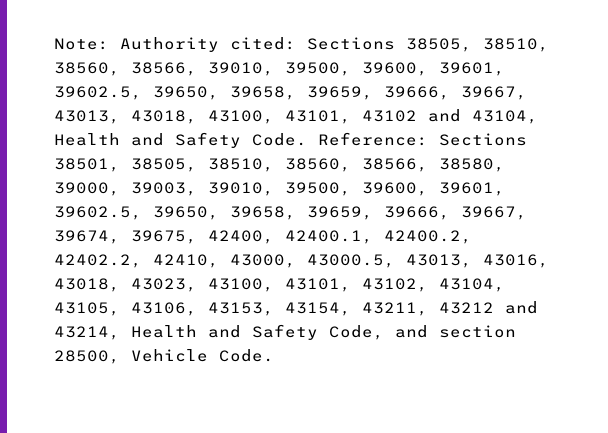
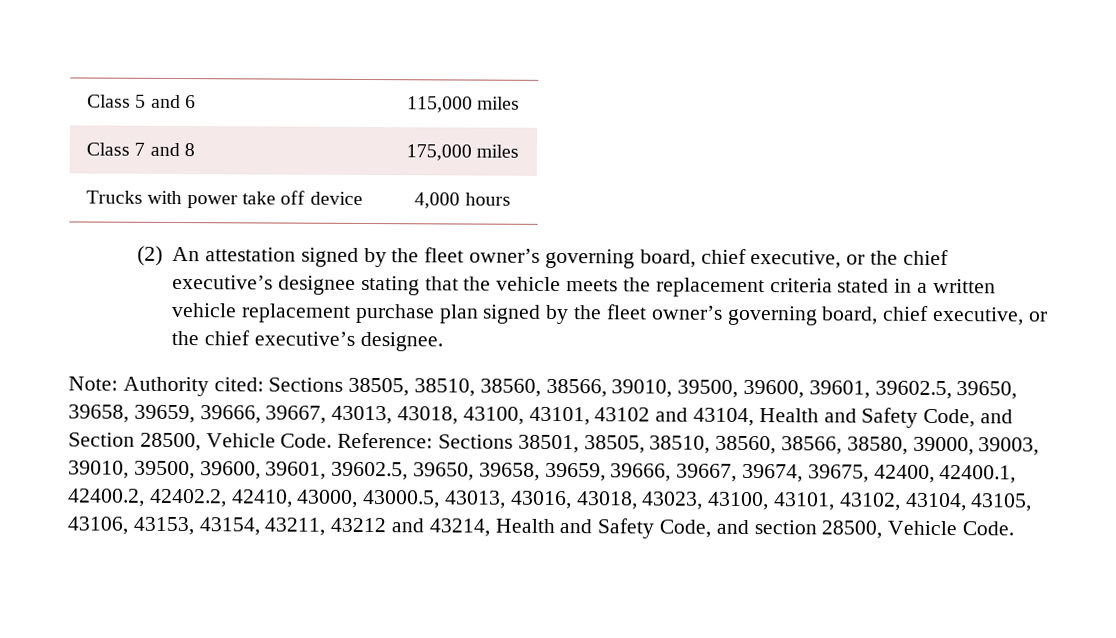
(54, 44) none -> [87,94,196,109] [406,96,521,113] [86,142,195,157] [405,144,520,161] [86,190,363,209] [414,192,511,209] [136,245,949,269] [172,274,996,298] [172,302,1048,326] [171,330,443,352] Class 5 and 6 | 115,000 miles // Class 7 and 8 | 175,000 miles // Trucks with power take off device | 4,000 hours // (2) An attestation signed by the fleet owner’s governing board, chief executive, or the chief executive’s designee stating that the vehicle meets the replacement criteria stated in a written vehicle replacement purchase plan signed by the fleet owner’s governing board, chief executive, or the chief executive’s designee. //
(241, 140) none -> [923,408,1014,428] [68,432,276,452] Code, and Section 28500, Vehicle

